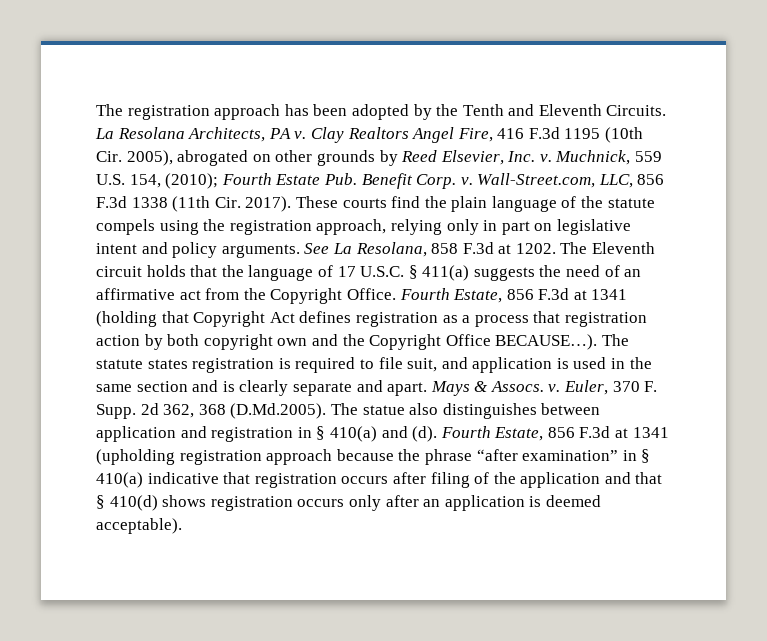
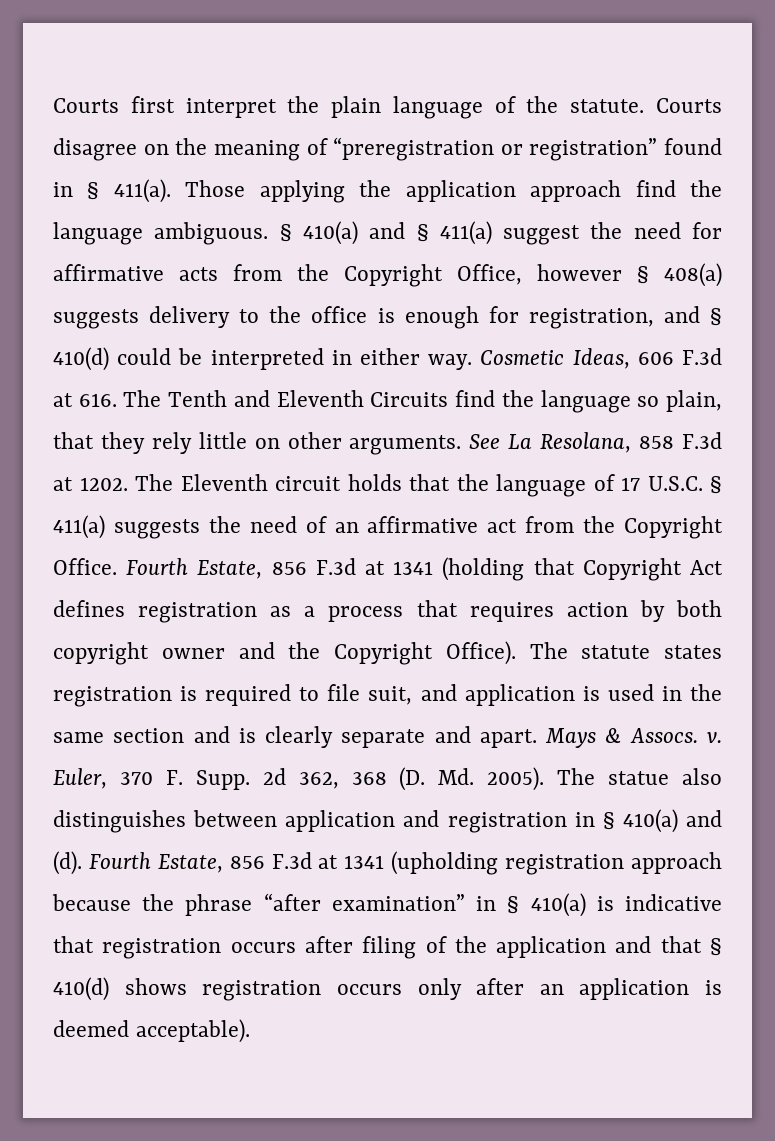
[96,104,667,120] [95,127,644,143] [96,150,663,166] [96,173,665,189] [96,196,421,212] The registration approach has been adopted by the Tenth and Eleventh Circuits. La Resolana Architects, PA v. Clay Realtors Angel Fire, 416 F.3d 1195 (10th Cir. 2005), abrogated on other grounds by Reed Elsevier, Inc. v. Muchnick, 559 U.S. 154, (2010); Fourth Estate Pub. Benefit Corp. v. Wall-Street.com, LLC, 856 F.3d 1338 (11th Cir. 2017). These courts find -> [53,96,277,118] Courts first interpret
[607,198,655,208] [96,219,631,235] [96,242,218,258] statute compels using the registration approach, relying only in part on legislative intent and policy -> [570,98,723,113] [53,137,722,161] [53,179,723,203] [53,221,722,245] [53,263,722,287] [53,306,723,329] [53,347,723,371] [53,390,723,413] [53,432,342,454] statute. Courts disagree on the meaning of “preregistration or registration” found in § 411(a). Those applying the application approach find the language ambiguous. § 410(a) and § 411(a) suggest the need for affirmative acts from the Copyright Office, however § 408(a) suggests delivery to the office is enough for registration, and § 410(d) could be interpreted in either way. Cosmetic Ideas, 606 F.3d at 616. The Tenth and Eleventh Circuits find the language so plain, that they rely little on other
[564,312,647,327] registration -> [469,602,554,622] requires
[277,338,308,346] own -> [161,648,225,659] owner
[445,334,598,350] Office BECAUSE…). -> [445,641,516,665] Office).
[230,403,327,419] (D.Md.2005). -> [399,767,545,791] (D. Md. 2005).
(143, 480) none -> [596,896,614,911] is

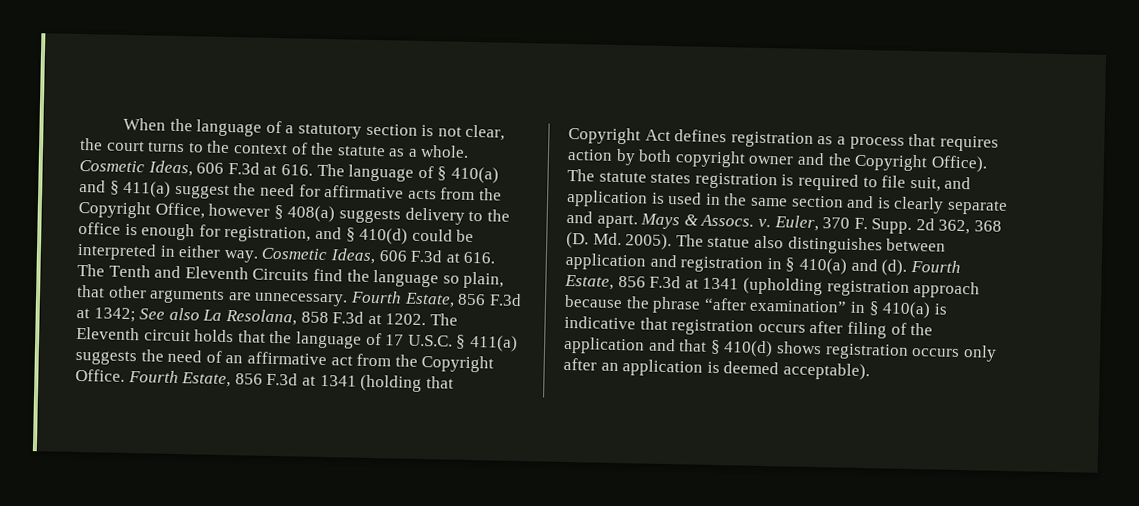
[53,96,723,119] [53,137,722,161] [53,179,723,203] [53,222,269,245] Courts first interpret the plain language of the statute. Courts disagree on the meaning of “preregistration or registration” found in § 411(a). Those applying the application approach find the language ambiguous. -> [122,117,506,141] [80,137,470,158] [79,159,434,182] When the language of a statutory section is not clear, the court turns to the context of the statute as a whole. Cosmetic Ideas, 606 F.3d at 616. The language of
[100,432,501,455] they rely little on other arguments. See -> [107,285,522,308] [76,307,200,323] other arguments are unnecessary. Fourth Estate, 856 F.3d at 1342; See also

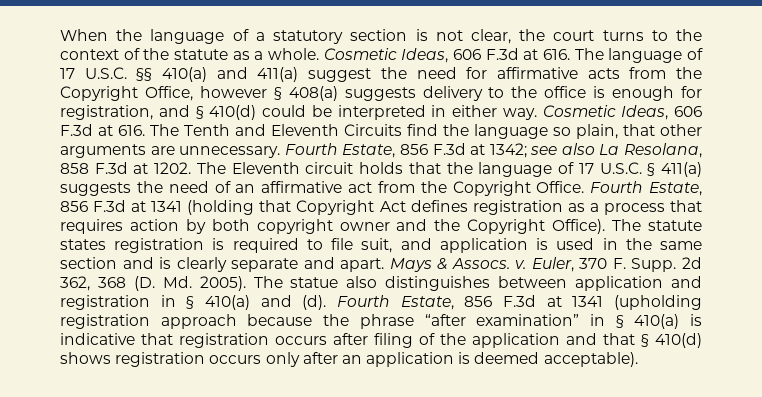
[437,166,499,184] [79,179,120,195] § 410(a) and § -> [60,67,248,82] 17 U.S.C. §§ 410(a) and
[139,308,166,320] See -> [530,146,558,155] see

